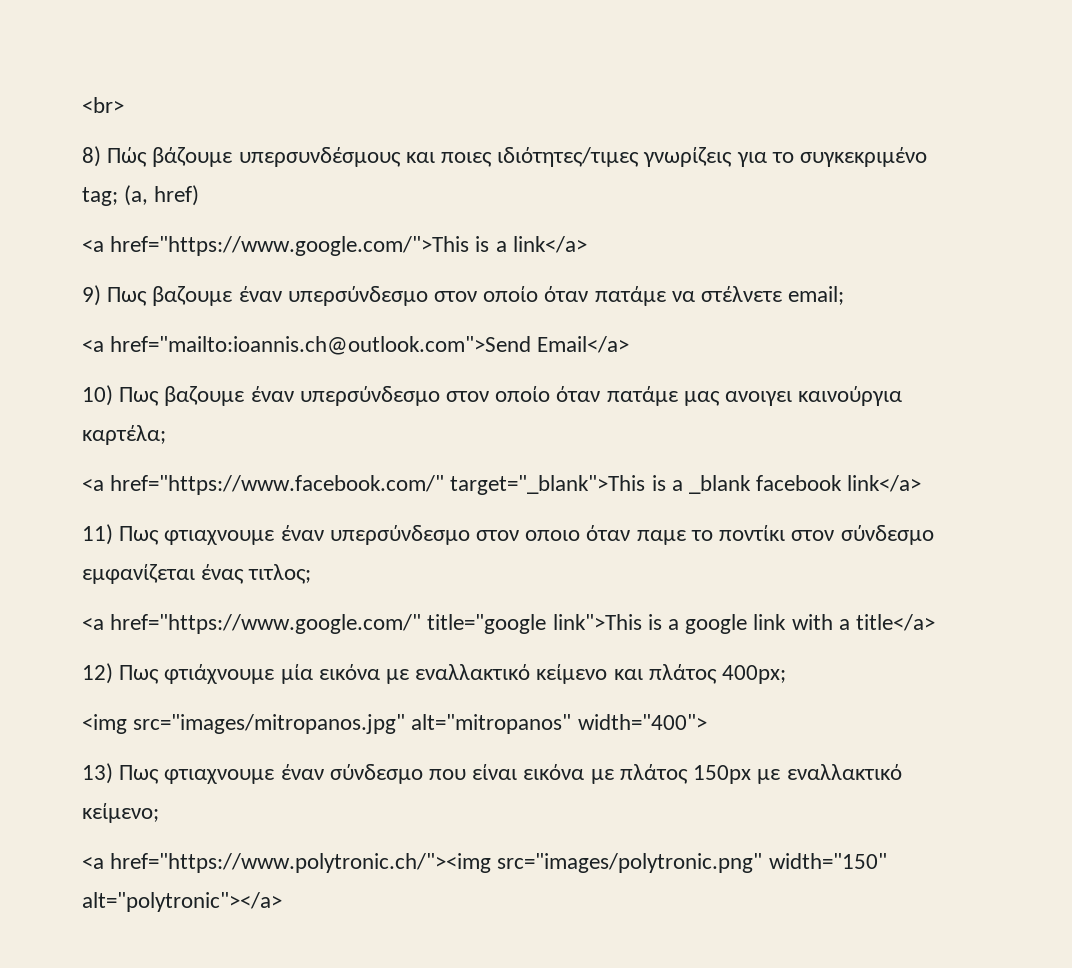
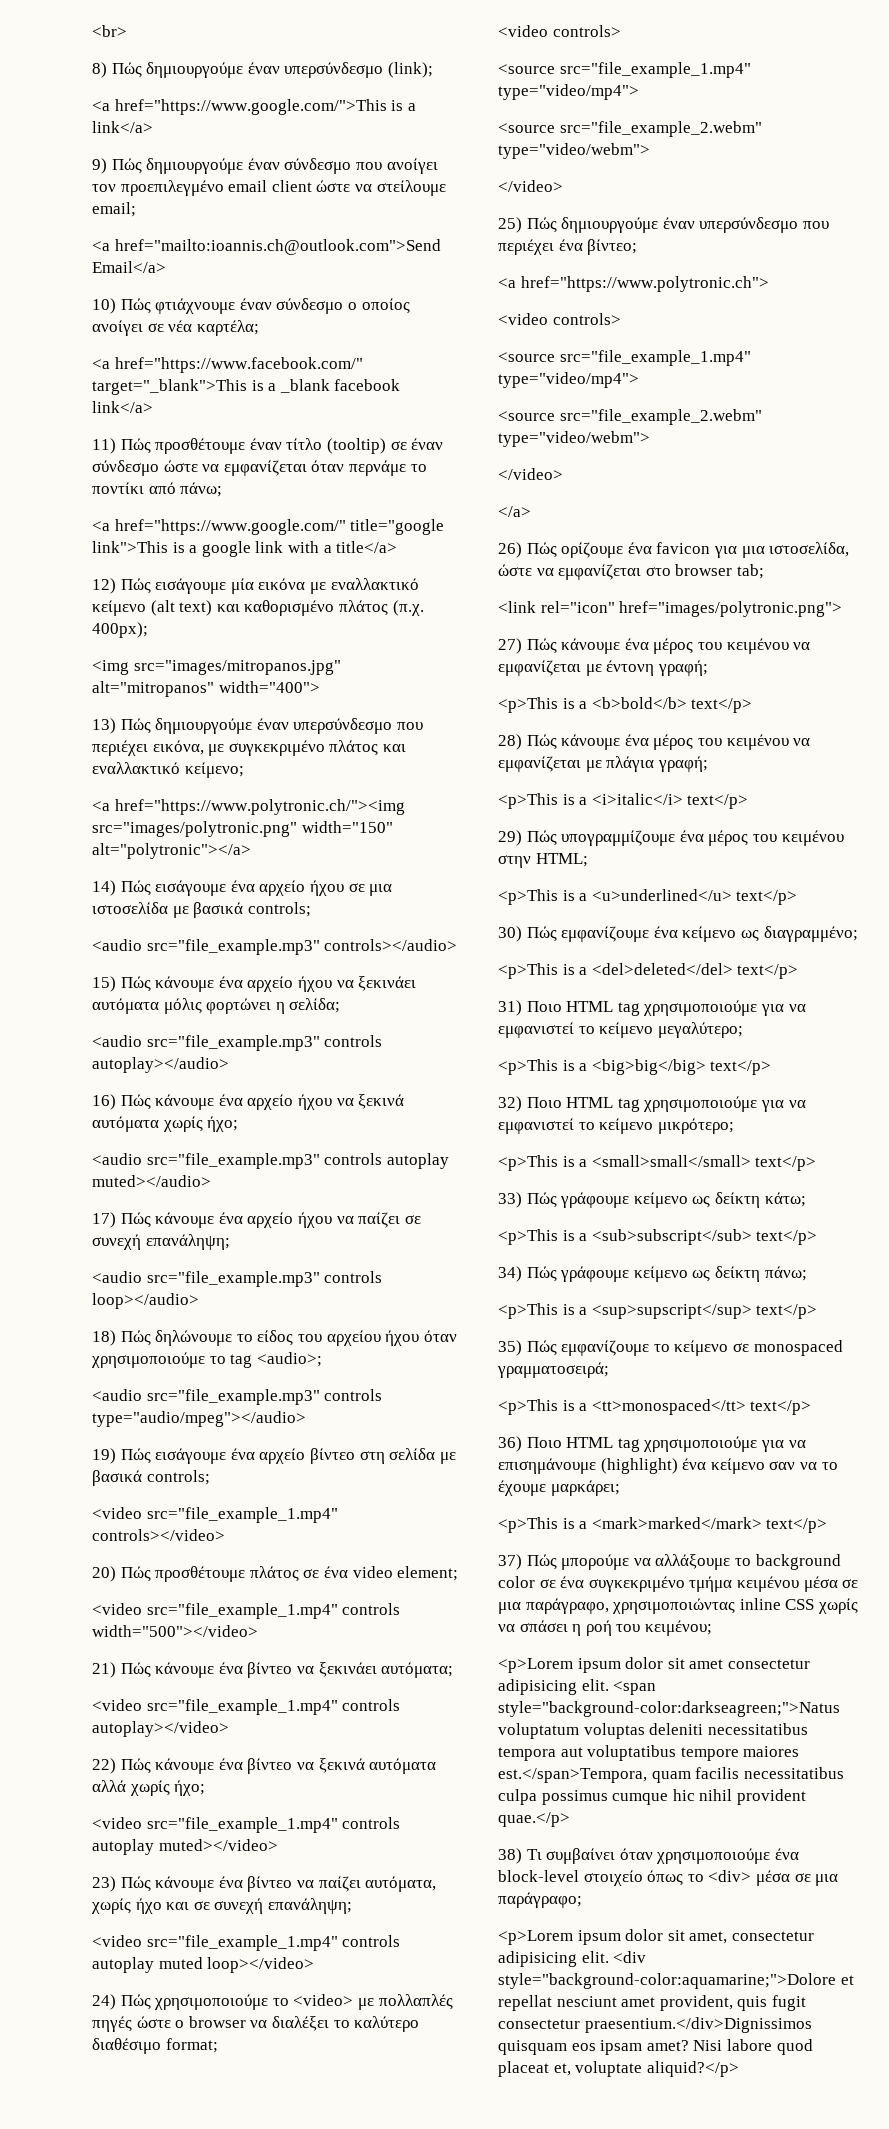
[152,147,928,167] [82,185,200,206] βάζουμε υπερσυνδέσμους και ποιες ιδιότητες/τιμες γνωρίζεις για το συγκεκριμένο tag; (a, href) -> [146,62,433,78] δημιουργούμε έναν υπερσύνδεσμο (link);
[107,286,784,306] Πως βαζουμε έναν υπερσύνδεσμο στον οποίο όταν πατάμε να στέλνετε -> [111,158,438,174] [92,180,446,196] Πώς δημιουργούμε έναν σύνδεσμο που ανοίγει τον προεπιλεγμένο email client ώστε να στείλουμε
[119,386,903,406] Πως βαζουμε έναν υπερσύνδεσμο στον οποίο όταν πατάμε μας ανοιγει καινούργια -> [120,298,410,314] [92,320,193,336] Πώς φτιάχνουμε έναν σύνδεσμο ο οποίος ανοίγει σε νέα
[119,525,934,545] [82,564,312,584] Πως φτιαχνουμε έναν υπερσύνδεσμο στον οποιο όταν παμε το ποντίκι στον σύνδεσμο εμφανίζεται ένας τιτλος; -> [120,438,444,454] [92,460,427,476] [92,482,223,497] Πώς προσθέτουμε έναν τίτλο (tooltip) σε έναν σύνδεσμο ώστε να εμφανίζεται όταν περνάμε το ποντίκι από πάνω;
[119,664,276,684] Πως φτιάχνουμε -> [120,578,227,594] Πώς εισάγουμε
[613,664,787,684] και πλάτος 400px; -> [150,600,424,616] [92,622,148,638] (alt text) και καθορισμένο πλάτος (π.χ. 400px);
[119,764,782,784] Πως φτιαχνουμε έναν σύνδεσμο που είναι εικόνα με πλάτος 150px με -> [120,718,423,734] [92,740,406,756] Πώς δημιουργούμε έναν υπερσύνδεσμο που περιέχει εικόνα, με συγκεκριμένο πλάτος και
(282, 902) none -> [92,880,393,896] [92,902,311,918] [92,939,458,955] [92,976,417,992] [92,998,341,1014] [92,1035,383,1051] [92,1057,229,1073] [92,1094,405,1110] [92,1116,239,1132] [92,1153,449,1169] [92,1175,211,1187] [92,1212,421,1228] [92,1234,230,1250] [92,1271,383,1287] [92,1293,199,1309] [92,1330,457,1346] [91,1352,322,1368] [92,1389,383,1405] [92,1411,306,1427] [92,1448,456,1464] [92,1470,210,1486] [92,1507,338,1523] [92,1529,225,1541] [92,1566,459,1582] [92,1603,401,1619] [92,1625,258,1637] [92,1662,454,1678] [92,1699,401,1715] [92,1721,229,1737] [92,1758,437,1774] [92,1780,206,1796] [92,1817,401,1833] [92,1839,278,1855] [92,1876,437,1892] [91,1898,352,1914] [92,1935,401,1951] [92,1957,315,1973] [92,1994,453,2010] [92,2016,420,2032] [92,2038,218,2054] [498,25,621,37] [498,62,751,78] [498,84,639,100] [498,121,762,137] [498,143,650,159] [498,180,563,192] [498,217,829,233] [498,239,638,255] [498,276,769,292] [498,313,621,325] [498,350,751,366] [498,372,639,388] [498,409,762,425] [498,431,650,447] [498,468,563,480] [498,506,531,517] [498,542,850,558] [498,564,764,580] [498,601,843,617] [498,638,811,654] [498,660,708,676] [498,697,753,713] [498,734,811,750] [498,756,708,772] [498,793,749,809] [498,830,844,846] [498,853,588,868] [498,889,798,905] [498,926,858,942] [498,963,799,979] [498,1000,806,1016] [498,1022,743,1038] [498,1059,772,1075] [498,1096,806,1112] [498,1118,734,1134] [498,1155,817,1171] [498,1192,806,1208] [498,1229,818,1245] [498,1266,807,1282] [498,1303,818,1319] [498,1340,843,1356] [497,1362,609,1378] [498,1399,812,1415] [498,1436,806,1452] [498,1458,838,1474] [498,1480,620,1496] [498,1517,828,1533] [498,1554,841,1570] [498,1576,859,1592] [498,1598,858,1614] [498,1620,712,1636] [498,1657,810,1673] [498,1679,657,1695] [498,1701,840,1717] [498,1723,808,1739] [498,1745,800,1761] [498,1767,844,1783] [498,1789,806,1805] [498,1812,570,1827] [498,1848,799,1864] [498,1870,839,1886] [498,1892,582,1908] [498,1929,814,1945] [498,1951,647,1967] [498,1973,854,1989] [498,1995,806,2011] [498,2017,812,2033] [498,2039,813,2055] [498,2061,739,2077] // 14) Πώς εισάγουμε ένα αρχείο ήχου σε μια ιστοσελίδα με βασικά controls; // <audio src="file_example.mp3" controls></audio> // 15) Πώς κάνουμε ένα αρχείο ήχου να ξεκινάει αυτόματα μόλις φορτώνει η σελίδα; // <audio src="file_example.mp3" controls autoplay></audio> // 16) Πώς κάνουμε ένα αρχείο ήχου να ξεκινά αυτόματα χωρίς ήχο; // <audio src="file_example.mp3" controls autoplay muted></audio> // 17) Πώς κάνουμε ένα αρχείο ήχου να παίζει σε συνεχή επανάληψη; // <audio src="file_example.mp3" controls loop></audio> // 18) Πώς δηλώνουμε το είδος του αρχείου ήχου όταν χρησιμοποιούμε το tag <audio>; // <audio src="file_example.mp3" controls type="audio/mpeg"></audio> // 19) Πώς εισάγουμε ένα αρχείο βίντεο στη σελίδα με βασικά controls; // <video src="file_example_1.mp4" controls></video> // 20) Πώς προσθέτουμε πλάτος σε ένα video element; // <video src="file_example_1.mp4" controls width="500"></video> // 21) Πώς κάνουμε ένα βίντεο να ξεκινάει αυτόματα; // <video src="file_example_1.mp4" controls autoplay></video> // 22) Πώς κάνουμε ένα βίντεο να ξεκινά αυτόματα αλλά χωρίς ήχο; // <video src="file_example_1.mp4" controls autoplay muted></video> // 23) Πώς κάνουμε ένα βίντεο να παίζει αυτόματα, χωρίς ήχο και σε συνεχή επανάληψη; // <video src="file_example_1.mp4" controls autoplay muted loop></video> // 24) Πώς χρησιμοποιούμε το <video> με πολλαπλές πηγές ώστε ο browser να διαλέξει το καλύτερο διαθέσιμο format; // <video controls> // <source src="file_example_1.mp4" type="video/mp4"> // <source src="file_example_2.webm" type="video/webm"> // </video> // 25) Πώς δημιουργούμε έναν υπερσύνδεσμο που περιέχει ένα βίντεο; // <a href="https://www.polytronic.ch"> // <video controls> // <source src="file_example_1.mp4" type="video/mp4"> // <source src="file_example_2.webm" type="video/webm"> // </video> // </a> // 26) Πώς ορίζουμε ένα favicon για μια ιστοσελίδα, ώστε να εμφανίζεται στο browser tab; // <link rel="icon" href="images/polytronic.png"> // 27) Πώς κάνουμε ένα μέρος του κειμένου να εμφανίζεται με έντονη γραφή; // <p>This is a <b>bold</b> text</p> // 28) Πώς κάνουμε ένα μέρος του κειμένου να εμφανίζεται με πλάγια γραφή; // <p>This is a <i>italic</i> text</p> // 29) Πώς υπογραμμίζουμε ένα μέρος του κειμένου στην HTML; // <p>This is a <u>underlined</u> text</p> // 30) Πώς εμφανίζουμε ένα κείμενο ως διαγραμμένο; // <p>This is a <del>deleted</del> text</p> // 31) Ποιο HTML tag χρησιμοποιούμε για να εμφανιστεί το κείμενο μεγαλύτερο; // <p>This is a <big>big</big> text</p> // 32) Ποιο HTML tag χρησιμοποιούμε για να εμφανιστεί το κείμενο μικρότερο; // <p>This is a <small>small</small> text</p> // 33) Πώς γράφουμε κείμενο ως δείκτη κάτω; // <p>This is a <sub>subscript</sub> text</p> // 34) Πώς γράφουμε κείμενο ως δείκτη πάνω; // <p>This is a <sup>supscript</sup> text</p> // 35) Πώς εμφανίζουμε το κείμενο σε monospaced γραμματοσειρά; // <p>This is a <tt>monospaced</tt> text</p> // 36) Ποιο HTML tag χρησιμοποιούμε για να επισημάνουμε (highlight) ένα κείμενο σαν να το έχουμε μαρκάρει; // <p>This is a <mark>marked</mark> text</p> // 37) Πώς μπορούμε να αλλάξουμε το background color σε ένα συγκεκριμένο τμήμα κειμένου μέσα σε μια παράγραφο, χρησιμοποιώντας inline CSS χωρίς να σπάσει η ροή του κειμένου; // <p>Lorem ipsum dolor sit amet consectetur adipisicing elit. <span style="background-color:darkseagreen;">Natus voluptatum voluptas deleniti necessitatibus tempora aut voluptatibus tempore maiores est.</span>Tempora, quam facilis necessitatibus culpa possimus cumque hic nihil provident quae.</p> // 38) Τι συμβαίνει όταν χρησιμοποιούμε ένα block-level στοιχείο όπως το <div> μέσα σε μια παράγραφο; // <p>Lorem ipsum dolor sit amet, consectetur adipisicing elit. <div style="background-color:aquamarine;">Dolore et repellat nesciunt amet provident, quis fugit consectetur praesentium.</div>Dignissimos quisquam eos ipsam amet? Nisi labore quod placeat et, voluptate aliquid?</p>

